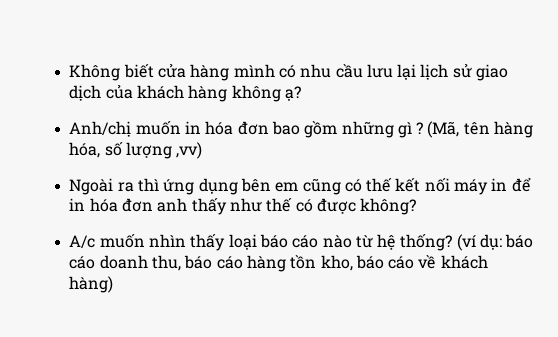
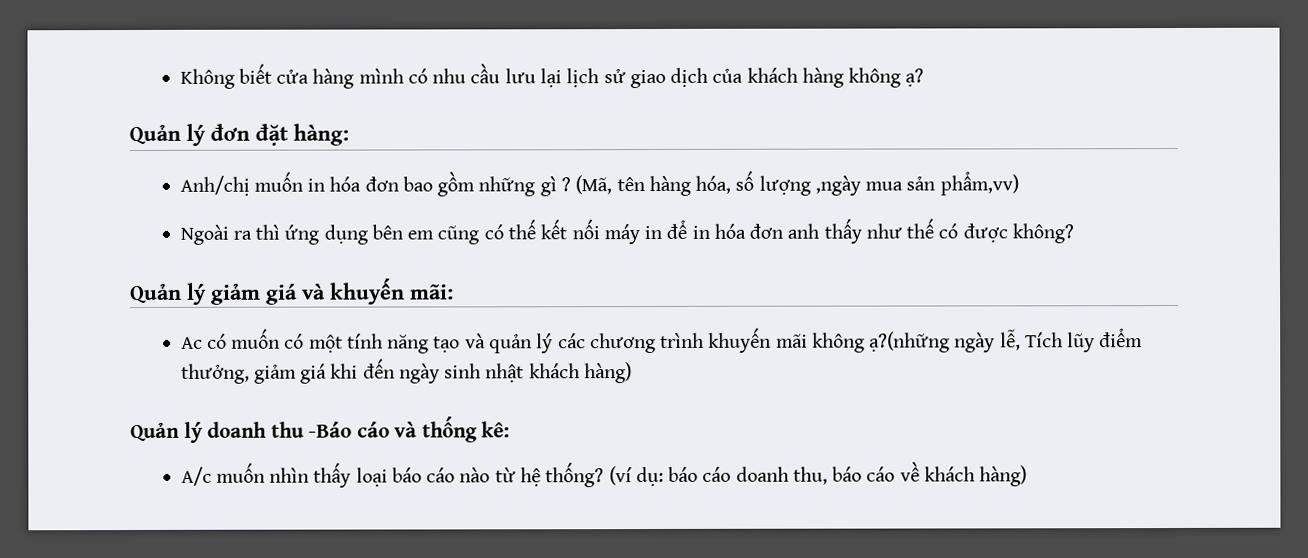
(301, 93) none -> [129,123,349,146] // Quản lý đơn đặt hàng:
[176,142,203,159] ,vv) -> [814,171,1019,196] ,ngày mua sản phẩm,vv)
(417, 206) none -> [130,277,454,305] [180,327,1144,354] [180,358,632,384] [130,416,511,443] // Quản lý giảm giá và khuyến mãi: // Ac có muốn có một tính năng tạo và quản lý các chương trình khuyến mãi không ạ?(những ngày lễ, Tích lũy điểm thưởng, giảm giá khi đến ngày sinh nhật khách hàng) // Quản lý doanh thu -Báo cáo và thống kê:
[246,255,415,272] hàng tồn kho, báo cáo -> (896, 474) none

